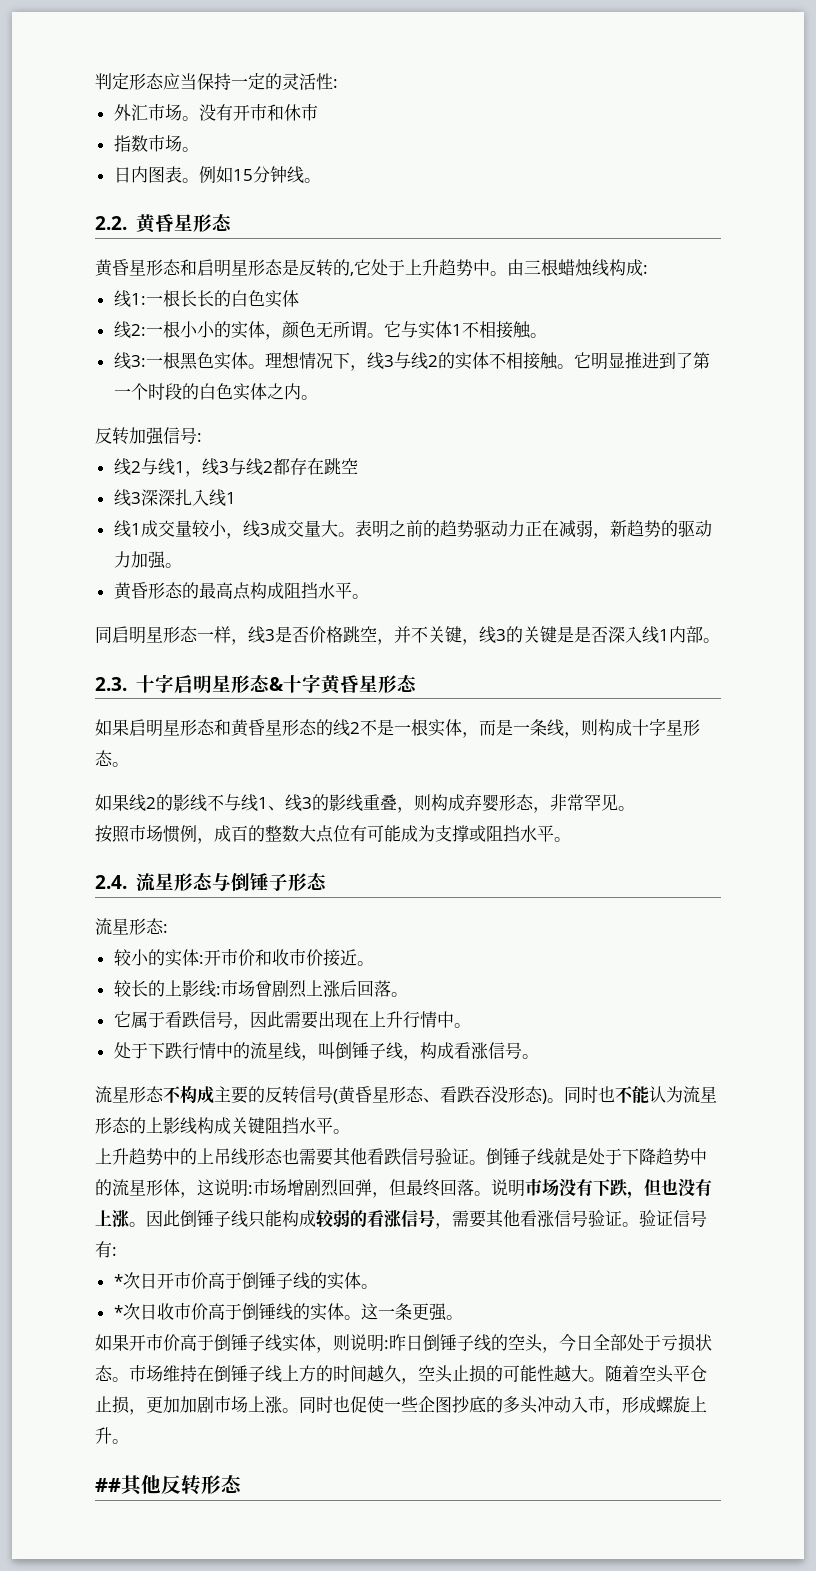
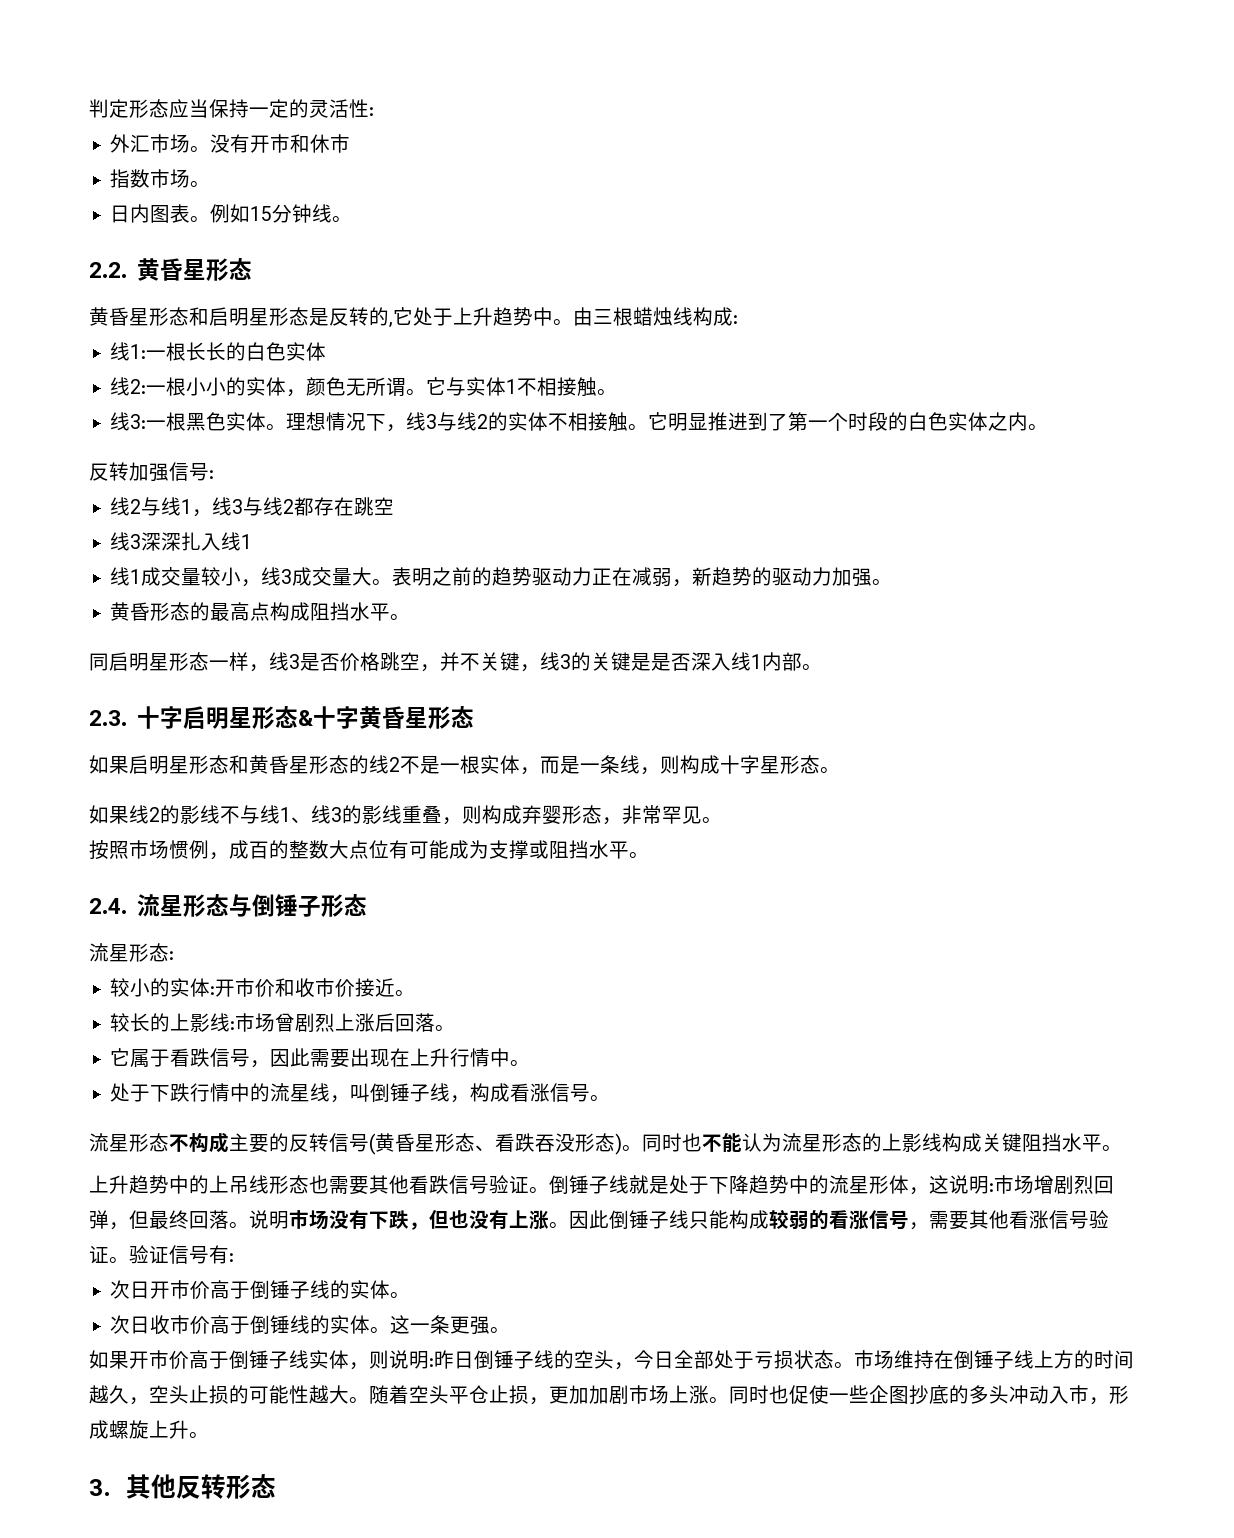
[113,1274,123,1287] * -> (234, 1257) none
[113,1305,123,1318] * -> (411, 1295) none
[95,1478,121,1492] ## -> [89,1479,111,1496] 3.

